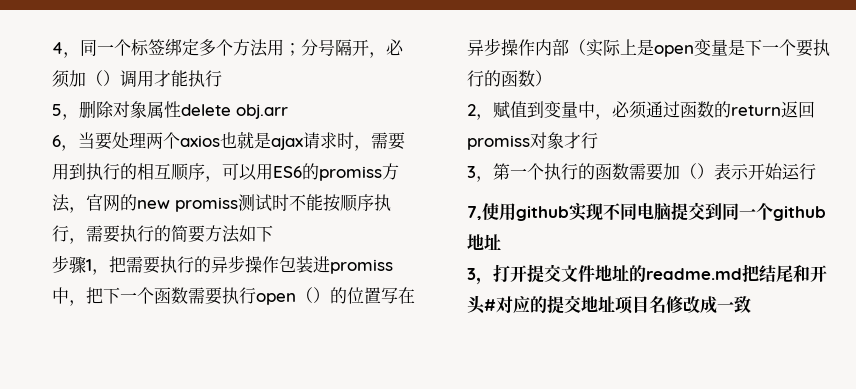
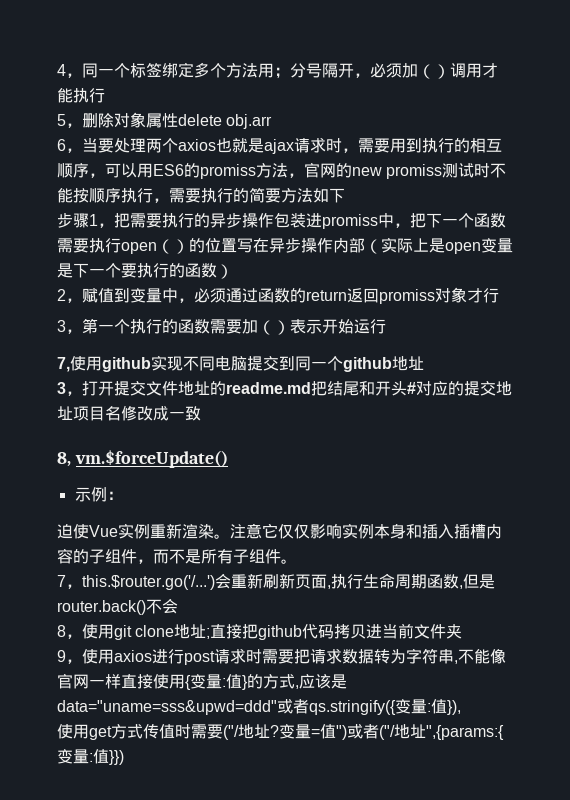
(751, 304) none -> [57,450,228,468] [74,487,123,502] [57,523,502,539] [57,548,297,564] [57,573,495,590] [57,598,178,615] [57,623,463,640] [57,648,506,665] [57,673,347,690] [57,699,461,715] [57,724,504,740] [57,749,124,765] // 8, vm.$forceUpdate() // 示例： // 迫使Vue实例重新渲染。注意它仅仅影响实例本身和插入插槽内容的子组件，而不是所有子组件。 // 7，this.$router.go('/...')会重新刷新页面,执行生命周期函数,但是router.back()不会 // 8，使用git clone地址;直接把github代码拷贝进当前文件夹 // 9，使用axios进行post请求时需要把请求数据转为字符串,不能像官网一样直接使用{变量:值}的方式,应该是data="uname=sss&upwd=ddd"或者qs.stringify({变量:值}), // 使用get方式传值时需要("/地址?变量=值")或者("/地址",{params:{变量:值}})

